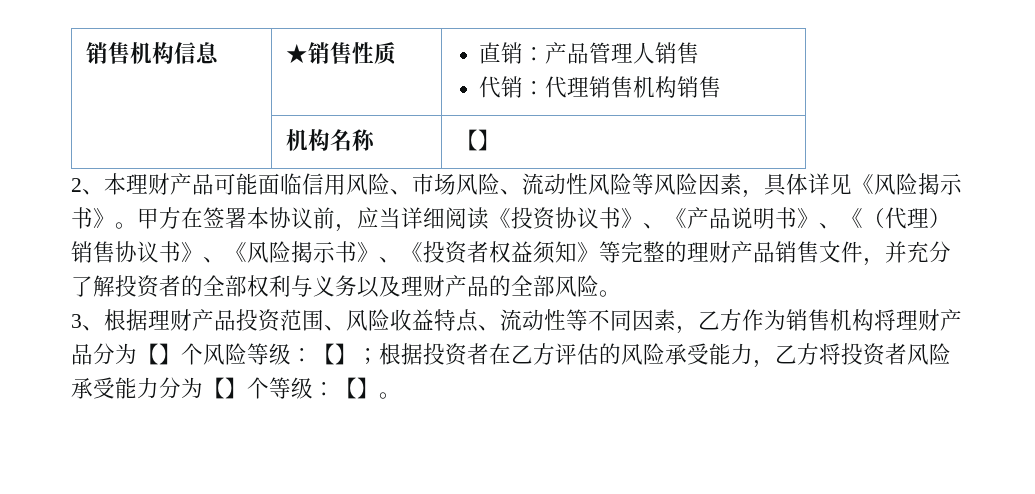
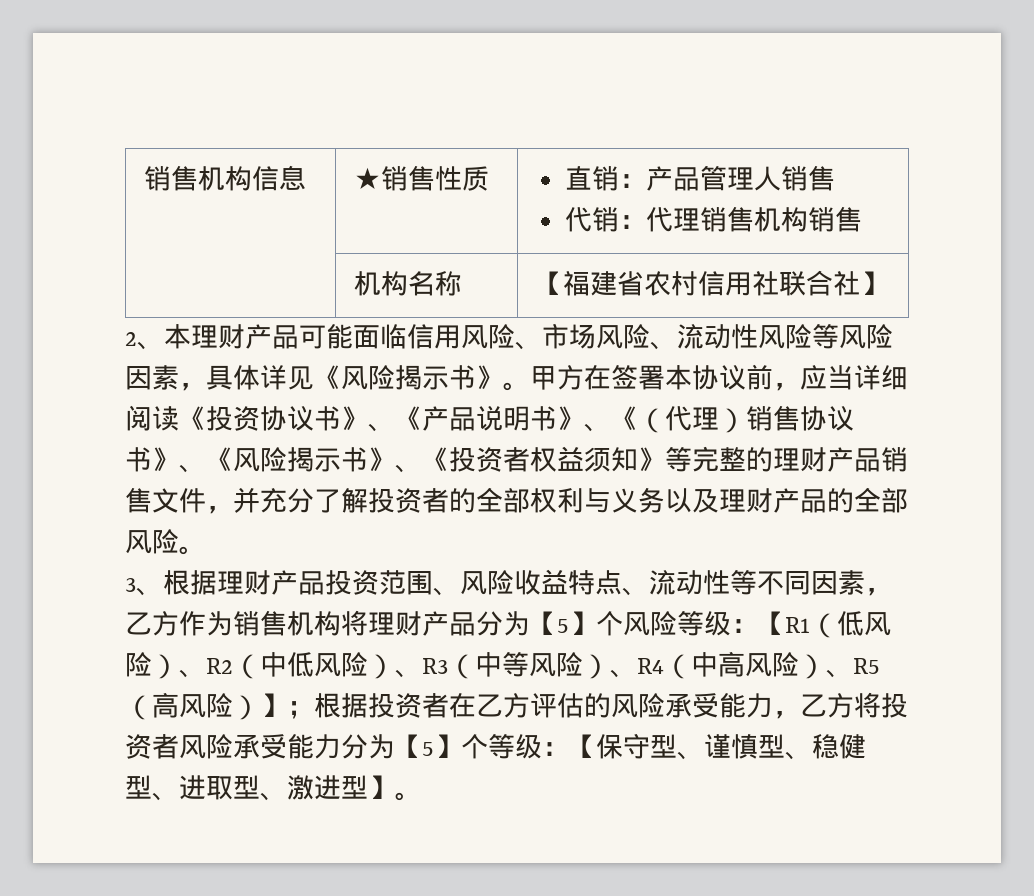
(478, 140) none -> [562,270,860,296] 福建省农村信用社联合社
(159, 354) none -> [557,619,569,633] 5
(335, 354) none -> [785,611,891,638] [125,651,880,679] [125,692,260,720] R1（低风险）、R2（中低风险）、R3（中等风险）、R4（中高风险）、R5（高风险）
(225, 388) none -> [422,742,434,756] 5
(357, 388) none -> [596,733,866,760] [125,775,368,801] 保守型、谨慎型、稳健型、进取型、激进型

